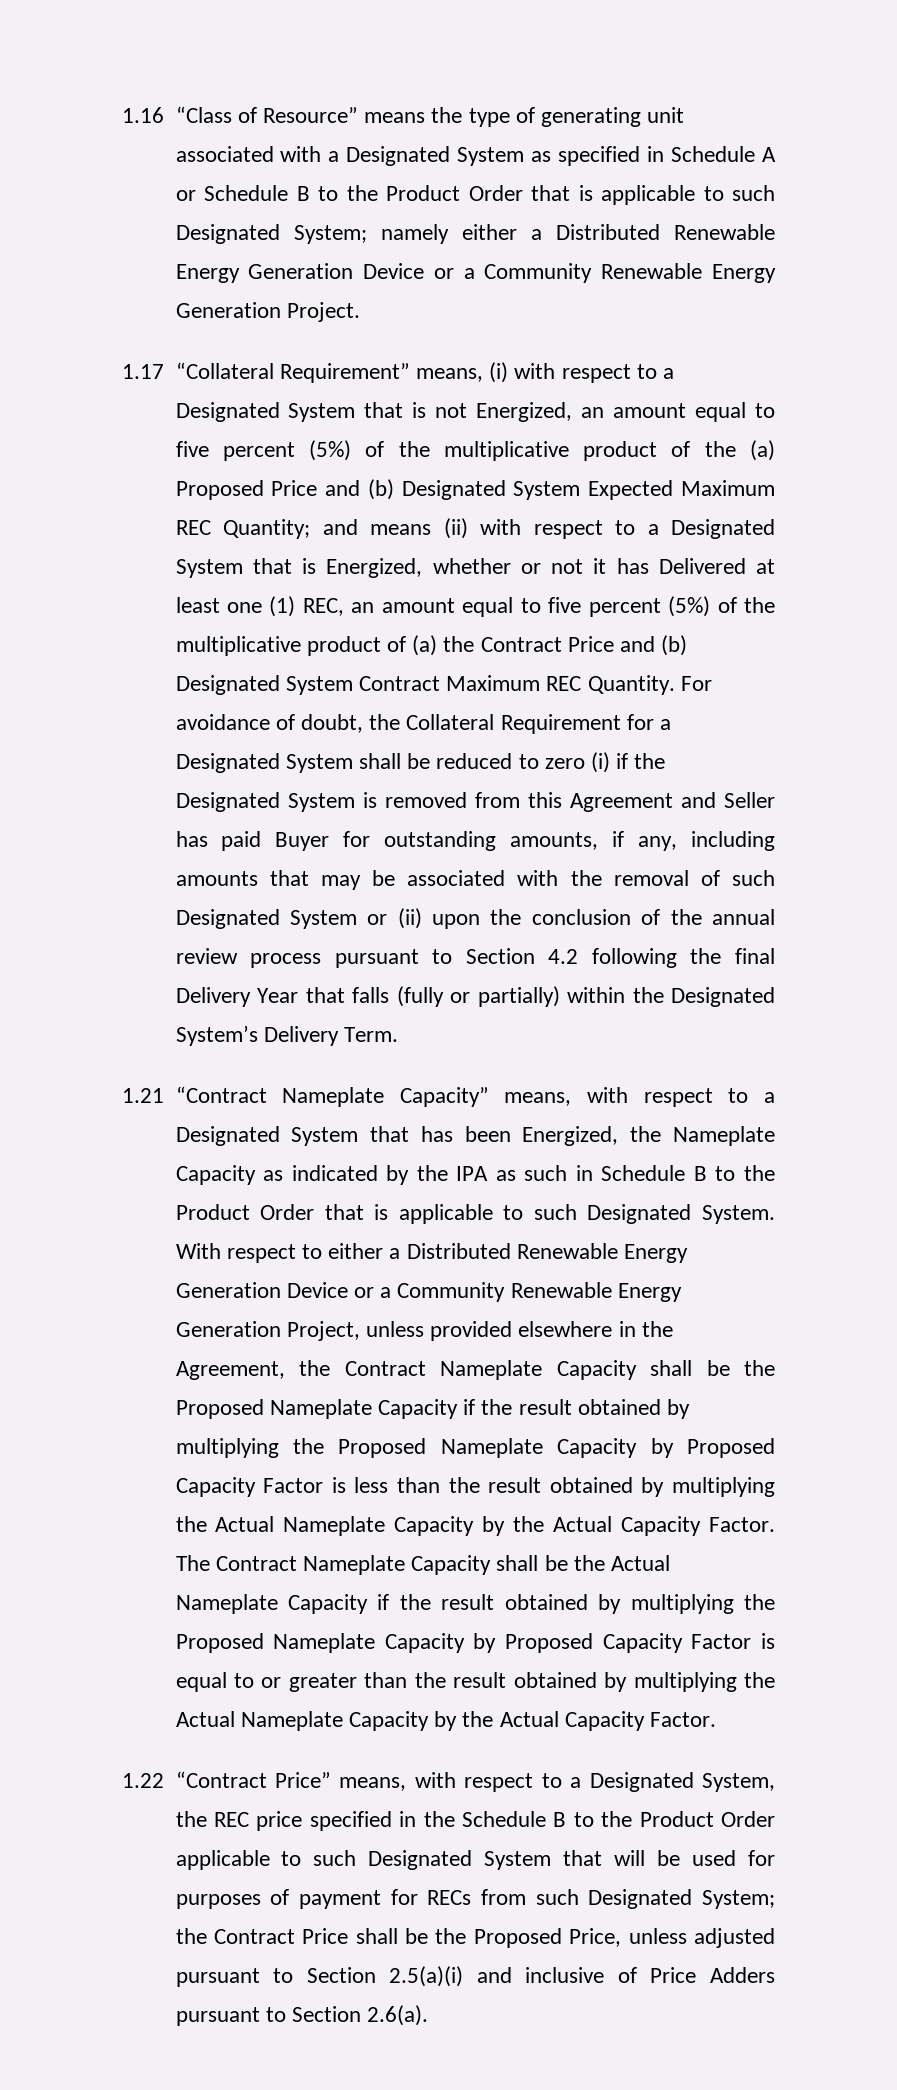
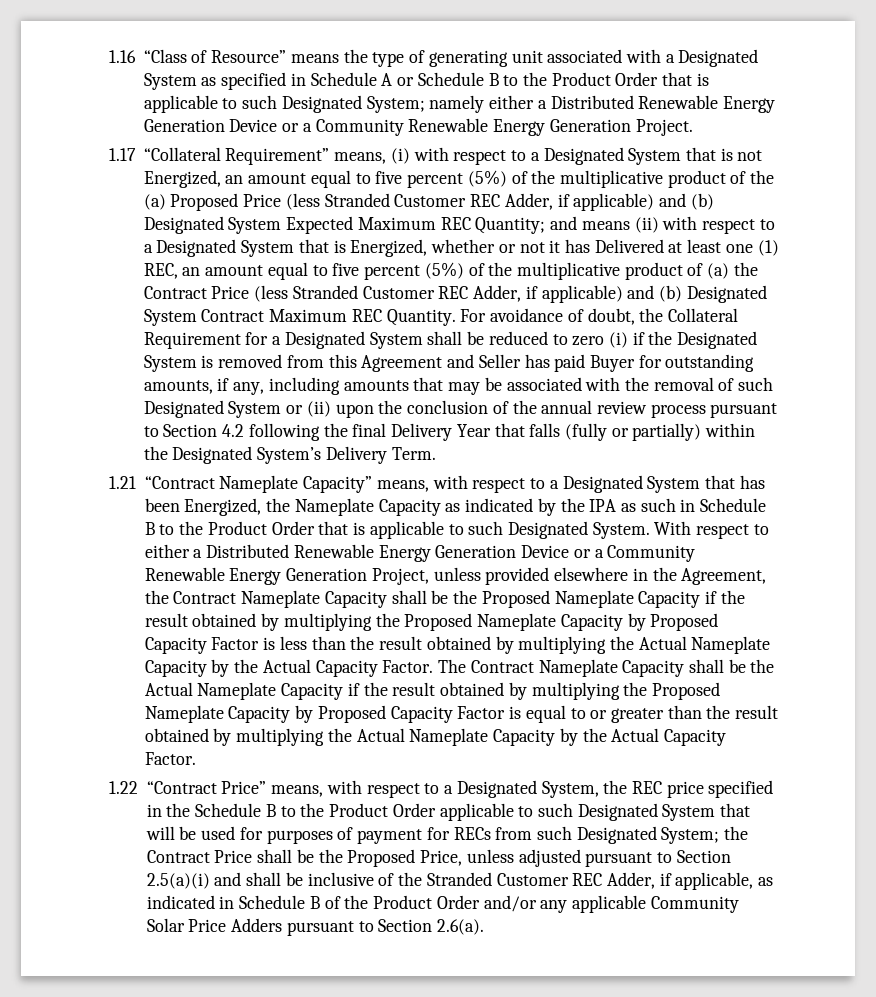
(318, 488) none -> [285,193,655,211] (less Stranded Customer REC Adder, if applicable)
(614, 644) none -> [254,285,623,303] (less Stranded Customer REC Adder, if applicable)
[525,1967,637,1983] inclusive of -> [246,872,774,890] [146,895,739,913] [146,918,185,932] shall be inclusive of the Stranded Customer REC Adder, if applicable, as indicated in Schedule B of the Product Order and/or any applicable Community Solar

